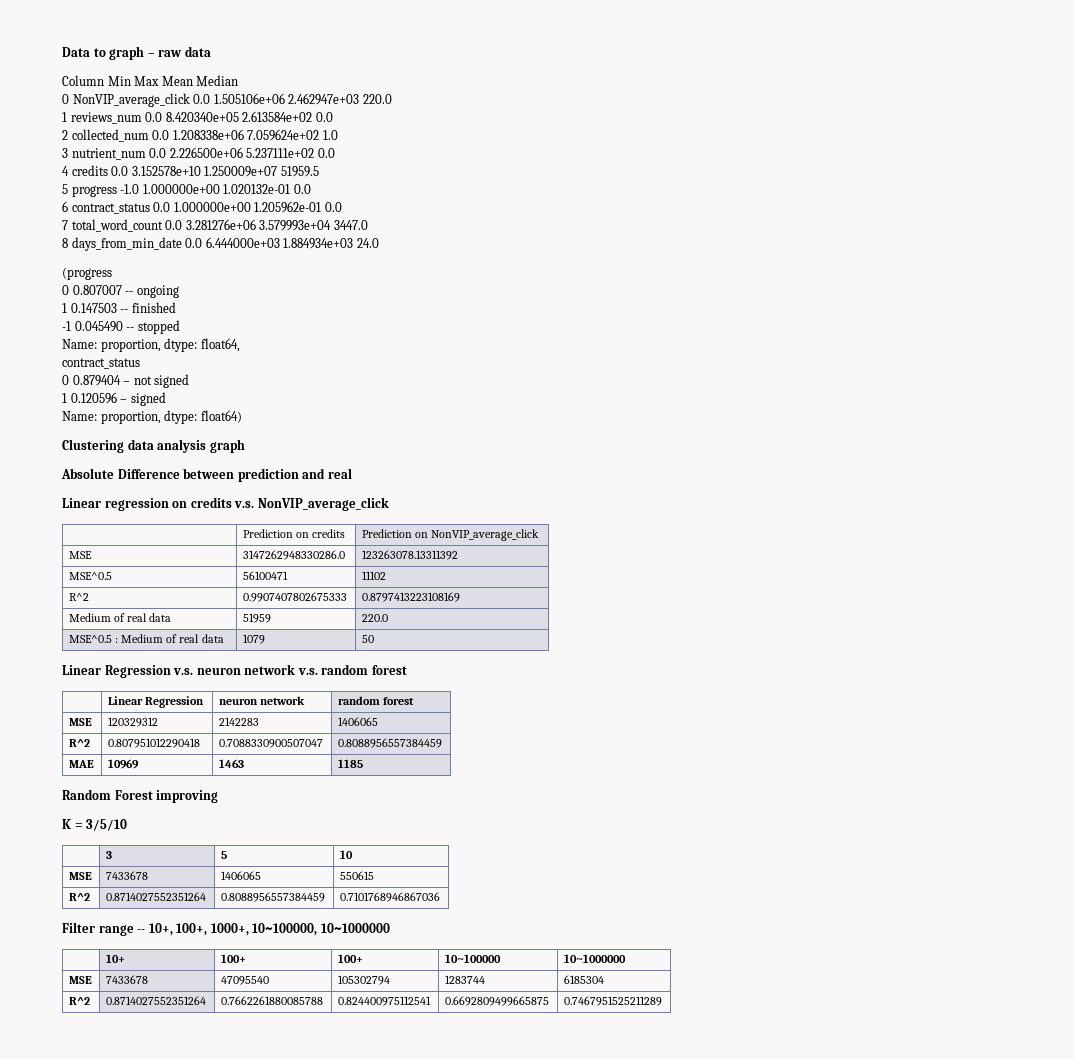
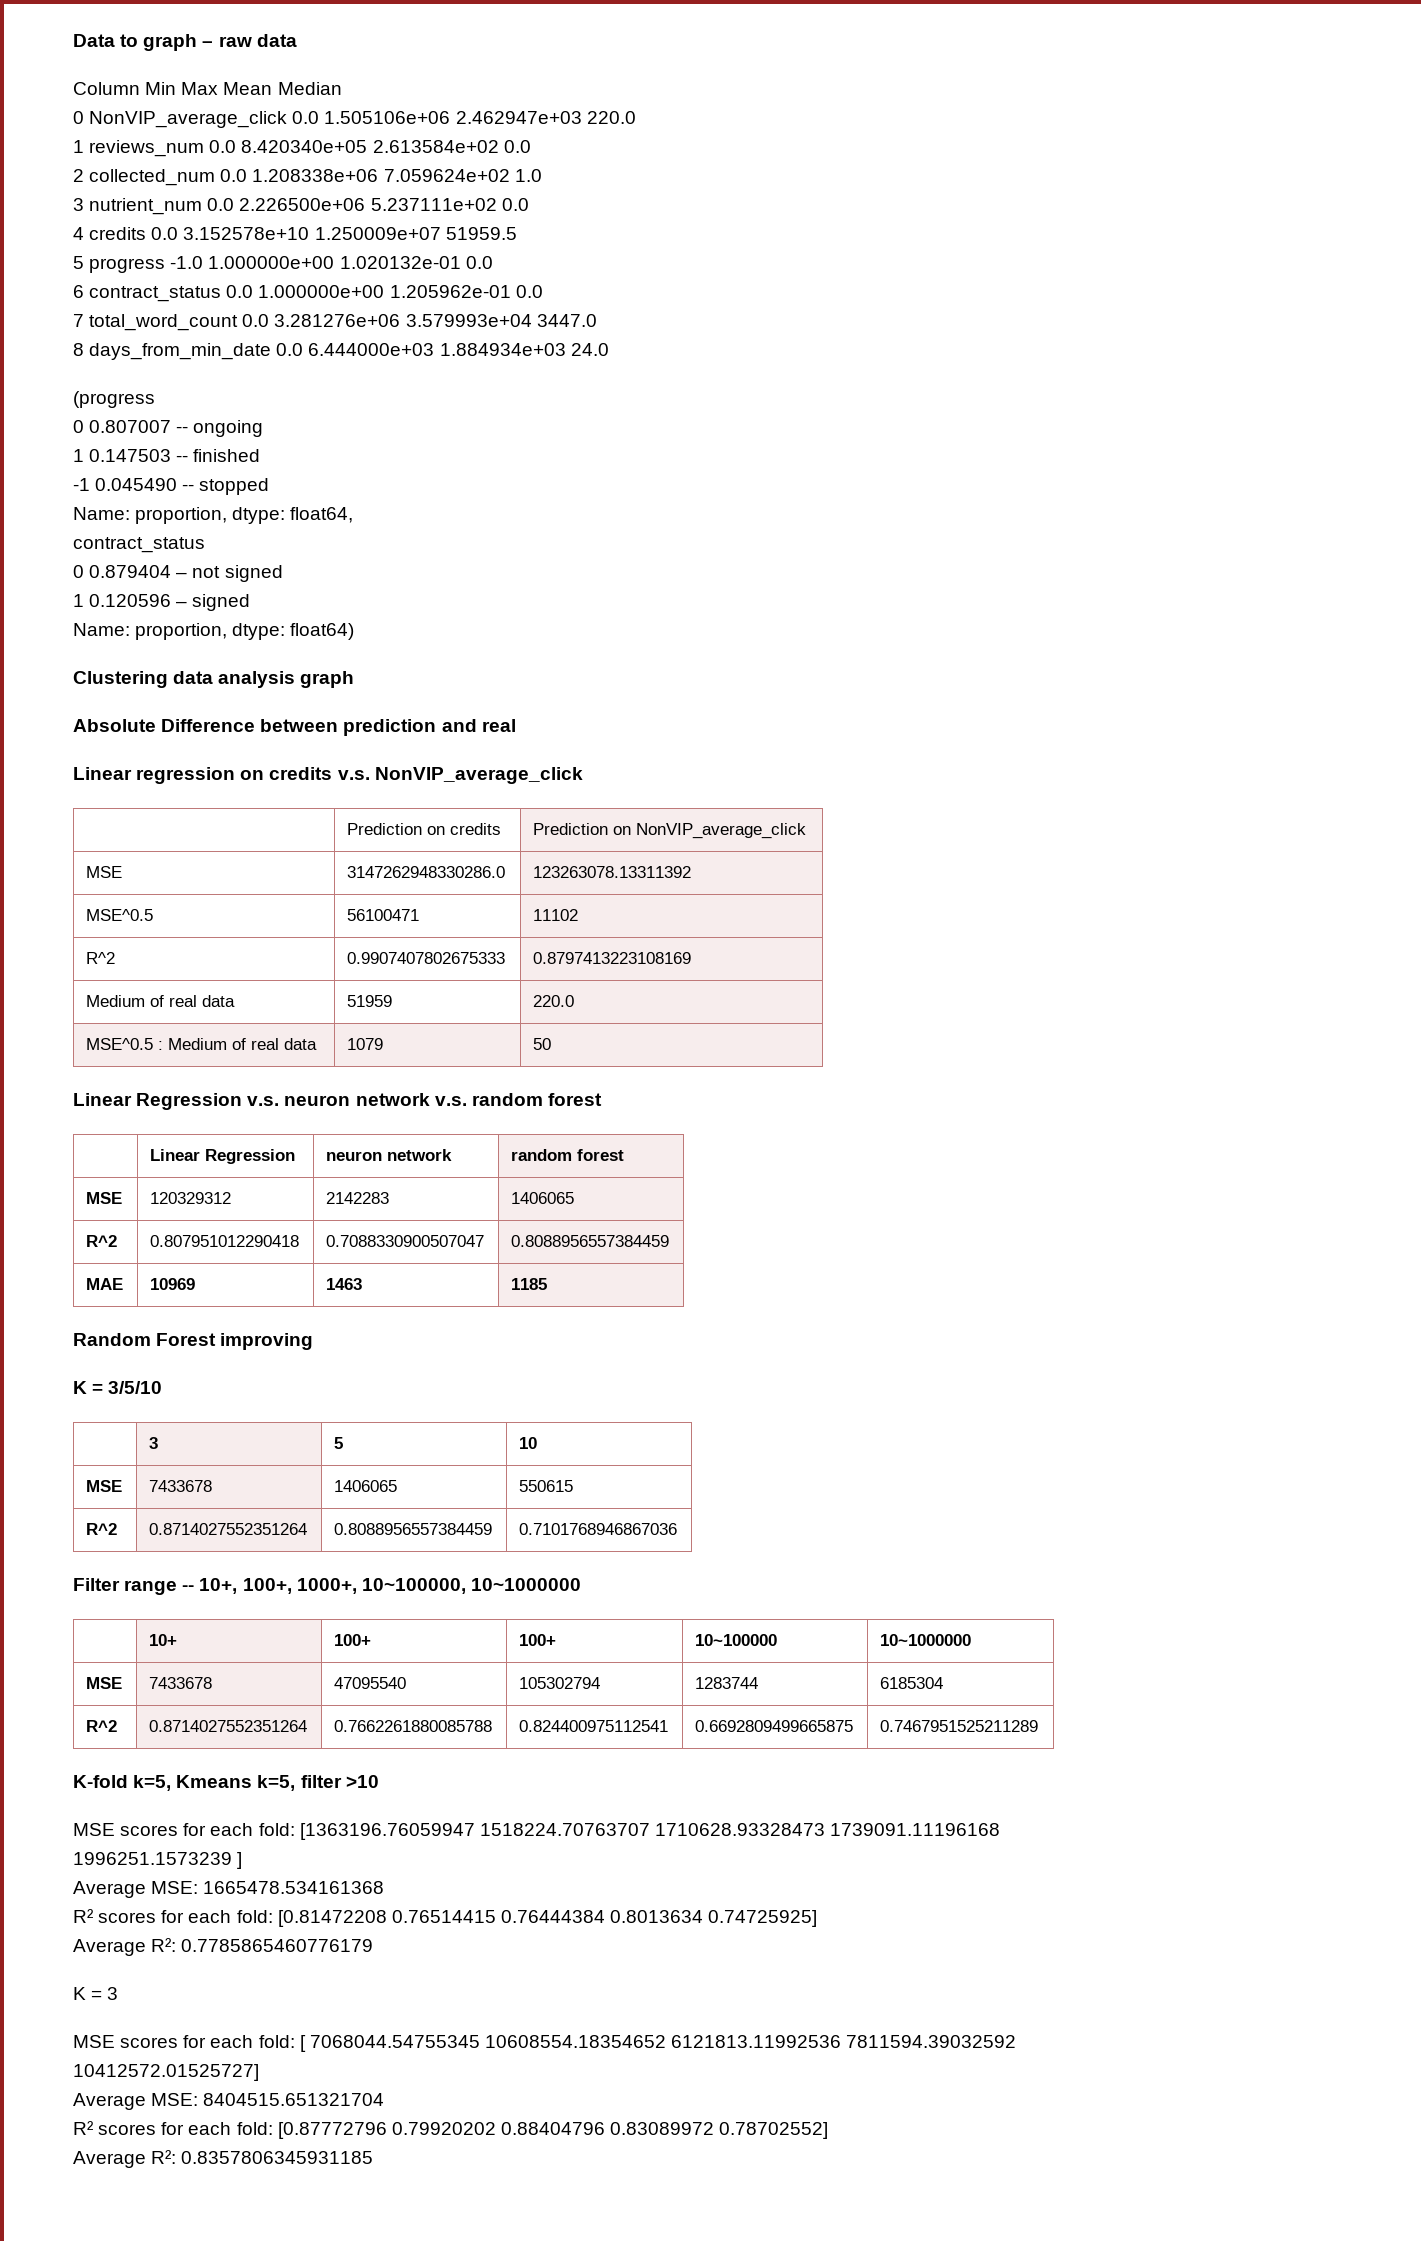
(662, 1001) none -> [73,1775,379,1791] [73,1823,1001,1840] [73,1852,243,1869] [73,1881,385,1898] [73,1909,818,1927] [73,1938,374,1956] [73,1987,119,2000] [73,2035,1017,2052] [73,2064,259,2081] [73,2093,385,2110] [73,2121,829,2139] [73,2150,374,2168] // K-fold k=5, Kmeans k=5, filter >10 // MSE scores for each fold: [1363196.76059947 1518224.70763707 1710628.93328473 1739091.11196168 // 1996251.1573239 ] // Average MSE: 1665478.534161368 // R² scores for each fold: [0.81472208 0.76514415 0.76444384 0.8013634 0.74725925] // Average R²: 0.7785865460776179 // K = 3 // MSE scores for each fold: [ 7068044.54755345 10608554.18354652 6121813.11992536 7811594.39032592 // 10412572.01525727] // Average MSE: 8404515.651321704 // R² scores for each fold: [0.87772796 0.79920202 0.88404796 0.83089972 0.78702552] // Average R²: 0.8357806345931185

